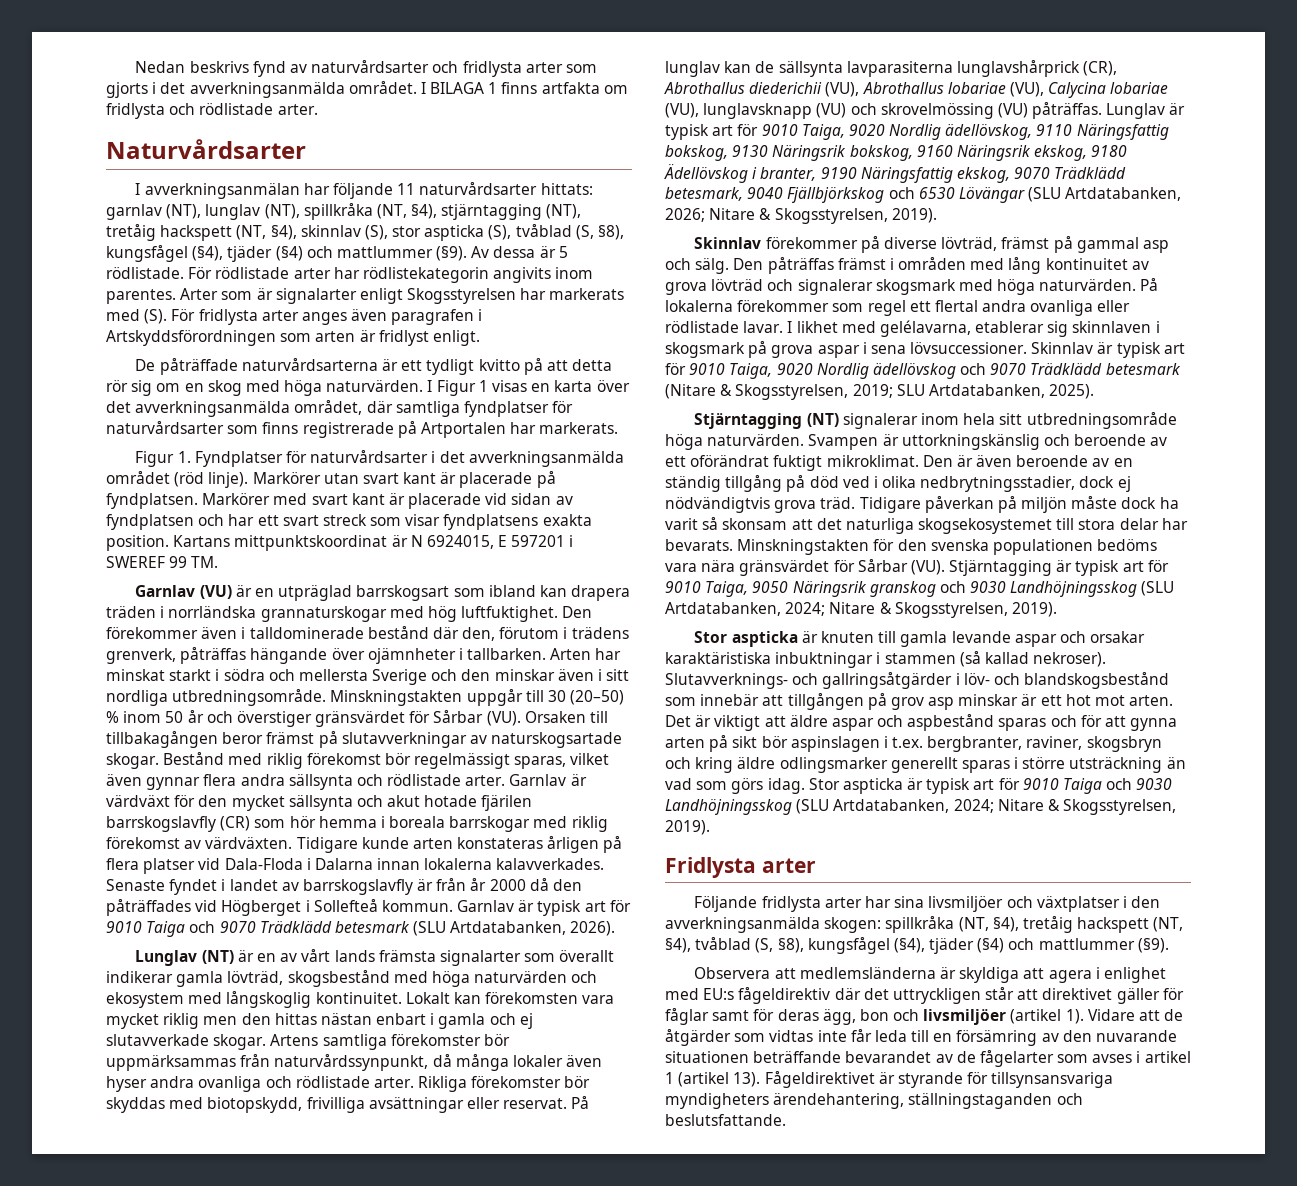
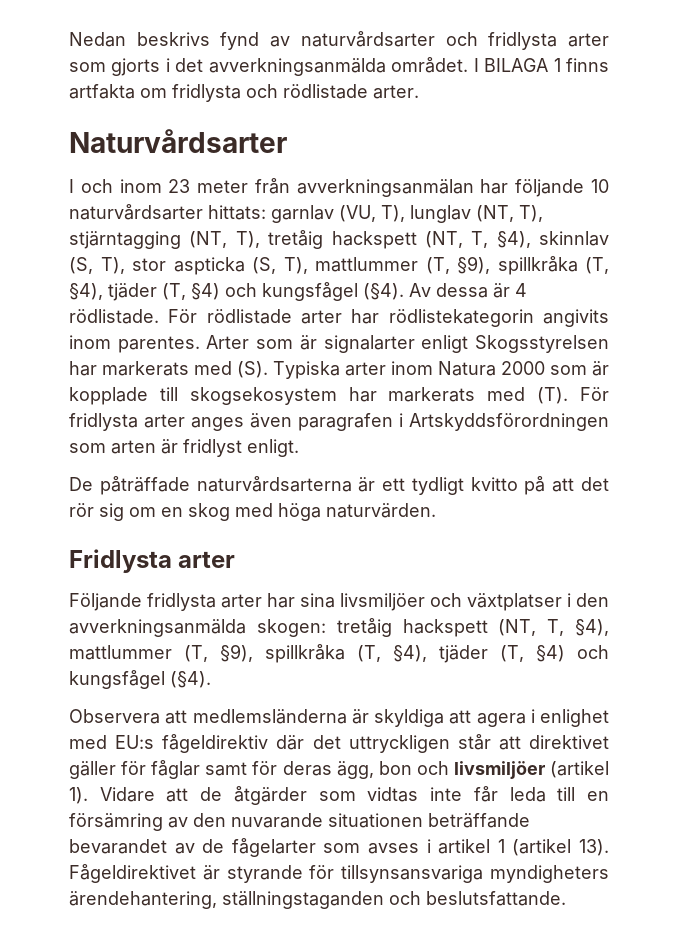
(141, 189) none -> [80,178,290,194] och inom 23 meter från
[397,183,416,195] 11 -> [591,179,609,193] 10
[166,203,582,220] [106,224,267,241] (NT), lunglav (NT), spillkråka (NT, §4), stjärntagging (NT), tretåig hackspett (NT, -> [339,205,543,223] [69,230,489,249] (VU, T), lunglav (NT, T), stjärntagging (NT, T), tretåig hackspett (NT, T,
[364,224,625,241] [106,245,468,262] (S), stor aspticka (S), tvåblad (S, §8), kungsfågel (§4), tjäder (§4) och mattlummer (§9). -> [69,256,609,275] [69,282,404,301] (S, T), stor aspticka (S, T), mattlummer (T, §9), spillkråka (T, §4), tjäder (T, §4) och kungsfågel (§4).
[558,246,568,258] 5 -> [515,283,527,297] 4
(168, 316) none -> [273,361,609,379] [69,387,569,405] Typiska arter inom Natura 2000 som är kopplade till skogsekosystem har markerats med (T).
[572,359,613,371] detta -> [581,477,609,491] det
[427,380,630,396] [106,400,574,417] [106,421,619,438] [135,450,624,467] [106,471,556,488] [106,493,573,509] [106,514,592,530] [106,535,574,551] [106,556,219,568] [135,585,631,601] [106,606,593,622] [106,626,629,641] [106,647,622,664] [106,669,630,685] [106,689,625,706] [106,710,609,727] [106,731,623,748] [106,752,610,769] [106,774,587,790] [106,795,533,811] [106,816,608,832] [106,836,623,853] [106,858,605,874] [106,878,583,895] [106,899,631,916] [106,921,616,937] [135,949,615,966] [106,970,598,987] [106,991,615,1008] [106,1013,533,1029] [106,1034,510,1050] [106,1054,603,1071] [106,1076,591,1092] [106,1096,590,1113] [665,60,1118,77] [664,82,1169,98] [665,102,1186,119] [665,124,1169,140] [665,145,1128,161] [664,164,1127,183] [665,187,1182,203] [665,208,937,224] [694,236,1169,253] [665,257,1149,274] [665,278,1159,295] [665,300,1131,316] [665,320,1160,337] [665,341,1185,358] [665,363,1181,379] [665,384,1095,400] [694,412,1177,429] [665,434,1168,450] [665,455,1133,471] [665,475,1131,492] [665,496,1179,513] [665,517,1188,534] [665,539,1158,555] [665,559,1169,576] [665,581,1175,597] [665,602,1057,618] [694,631,1146,647] [665,651,1107,668] [665,672,1170,689] [665,693,1174,710] [665,714,1178,731] [665,735,1162,752] [665,757,1186,773] [665,778,1173,794] [665,799,1177,815] [665,820,710,835] I Figur 1 visas en karta över det avverkningsanmälda området, där samtliga fyndplatser för naturvårdsarter som finns registrerade på Artportalen har markerats. // Figur 1. Fyndplatser för naturvårdsarter i det avverkningsanmälda området (röd linje). Markörer utan svart kant är placerade på fyndplatsen. Markörer med svart kant är placerade vid sidan av fyndplatsen och har ett svart streck som visar fyndplatsens exakta position. Kartans mittpunktskoordinat är N 6924015, E 597201 i SWEREF 99 TM. // Garnlav (VU) är en utpräglad barrskogsart som ibland kan drapera träden i norrländska grannaturskogar med hög luftfuktighet. Den förekommer även i talldominerade bestånd där den, förutom i trädens grenverk, påträffas hängande över ojämnheter i tallbarken. Arten har minskat starkt i södra och mellersta Sverige och den minskar även i sitt nordliga utbredningsområde. Minskningstakten uppgår till 30 (20–50) % inom 50 år och överstiger gränsvärdet för Sårbar (VU). Orsaken till tillbakagången beror främst på slutavverkningar av naturskogsartade skogar. Bestånd med riklig förekomst bör regelmässigt sparas, vilket även gynnar flera andra sällsynta och rödlistade arter. Garnlav är värdväxt för den mycket sällsynta och akut hotade fjärilen barrskogslavfly (CR) som hör hemma i boreala barrskogar med riklig förekomst av värdväxten. Tidigare kunde arten konstateras årligen på flera platser vid Dala-Floda i Dalarna innan lokalerna kalavverkades. Senaste fyndet i landet av barrskogslavfly är från år 2000 då den påträffades vid Högberget i Sollefteå kommun. Garnlav är typisk art för 9010 Taiga och 9070 Trädklädd betesmark (SLU Artdatabanken, 2026). // Lunglav (NT) är en av vårt lands främsta signalarter som överallt indikerar gamla lövträd, skogsbestånd med höga naturvärden och ekosystem med långskoglig kontinuitet. Lokalt kan förekomsten vara mycket riklig men den hittas nästan enbart i gamla och ej slutavverkade skogar. Artens samtliga förekomster bör uppmärksammas från naturvårdssynpunkt, då många lokaler även hyser andra ovanliga och rödlistade arter. Rikliga förekomster bör skyddas med biotopskydd, frivilliga avsättningar eller reservat. På lunglav kan de sällsynta lavparasiterna lunglavshårprick (CR), Abrothallus diederichii (VU), Abrothallus lobariae (VU), Calycina lobariae (VU), lunglavsknapp (VU) och skrovelmössing (VU) påträffas. Lunglav är typisk art för 9010 Taiga, 9020 Nordlig ädellövskog, 9110 Näringsfattig bokskog, 9130 Näringsrik bokskog, 9160 Näringsrik ekskog, 9180 Ädellövskog i branter, 9190 Näringsfattig ekskog, 9070 Trädklädd betesmark, 9040 Fjällbjörkskog och 6530 Lövängar (SLU Artdatabanken, 2026; Nitare & Skogsstyrelsen, 2019). // Skinnlav förekommer på diverse lövträd, främst på gammal asp och sälg. Den påträffas främst i områden med lång kontinuitet av grova lövträd och signalerar skogsmark med höga naturvärden. På lokalerna förekommer som regel ett flertal andra ovanliga eller rödlistade lavar. I likhet med gelélavarna, etablerar sig skinnlaven i skogsmark på grova aspar i sena lövsuccessioner. Skinnlav är typisk art för 9010 Taiga, 9020 Nordlig ädellövskog och 9070 Trädklädd betesmark (Nitare & Skogsstyrelsen, 2019; SLU Artdatabanken, 2025). // Stjärntagging (NT) signalerar inom hela sitt utbredningsområde höga naturvärden. Svampen är uttorkningskänslig och beroende av ett oförändrat fuktigt mikroklimat. Den är även beroende av en ständig tillgång på död ved i olika nedbrytningsstadier, dock ej nödvändigtvis grova träd. Tidigare påverkan på miljön måste dock ha varit så skonsam att det naturliga skogsekosystemet till stora delar har bevarats. Minskningstakten för den svenska populationen bedöms vara nära gränsvärdet för Sårbar (VU). Stjärntagging är typisk art för 9010 Taiga, 9050 Näringsrik granskog och 9030 Landhöjningsskog (SLU Artdatabanken, 2024; Nitare & Skogsstyrelsen, 2019). // Stor aspticka är knuten till gamla levande aspar och orsakar karaktäristiska inbuktningar i stammen (så kallad nekroser). Slutavverknings- och gallringsåtgärder i löv- och blandskogsbestånd som innebär att tillgången på grov asp minskar är ett hot mot arten. Det är viktigt att äldre aspar och aspbestånd sparas och för att gynna arten på sikt bör aspinslagen i t.ex. bergbranter, raviner, skogsbryn och kring äldre odlingsmarker generellt sparas i större utsträckning än vad som görs idag. Stor aspticka är typisk art för 9010 Taiga och 9030 Landhöjningsskog (SLU Artdatabanken, 2024; Nitare & Skogsstyrelsen, 2019). -> (436, 510) none
[885,916,1184,933] [665,937,1169,954] spillkråka (NT, §4), tretåig hackspett (NT, §4), tvåblad (S, §8), kungsfågel (§4), tjäder (§4) och mattlummer (§9). -> [336,618,609,637] [69,644,609,663] [69,670,211,689] tretåig hackspett (NT, T, §4), mattlummer (T, §9), spillkråka (T, §4), tjäder (T, §4) och kungsfågel (§4).

